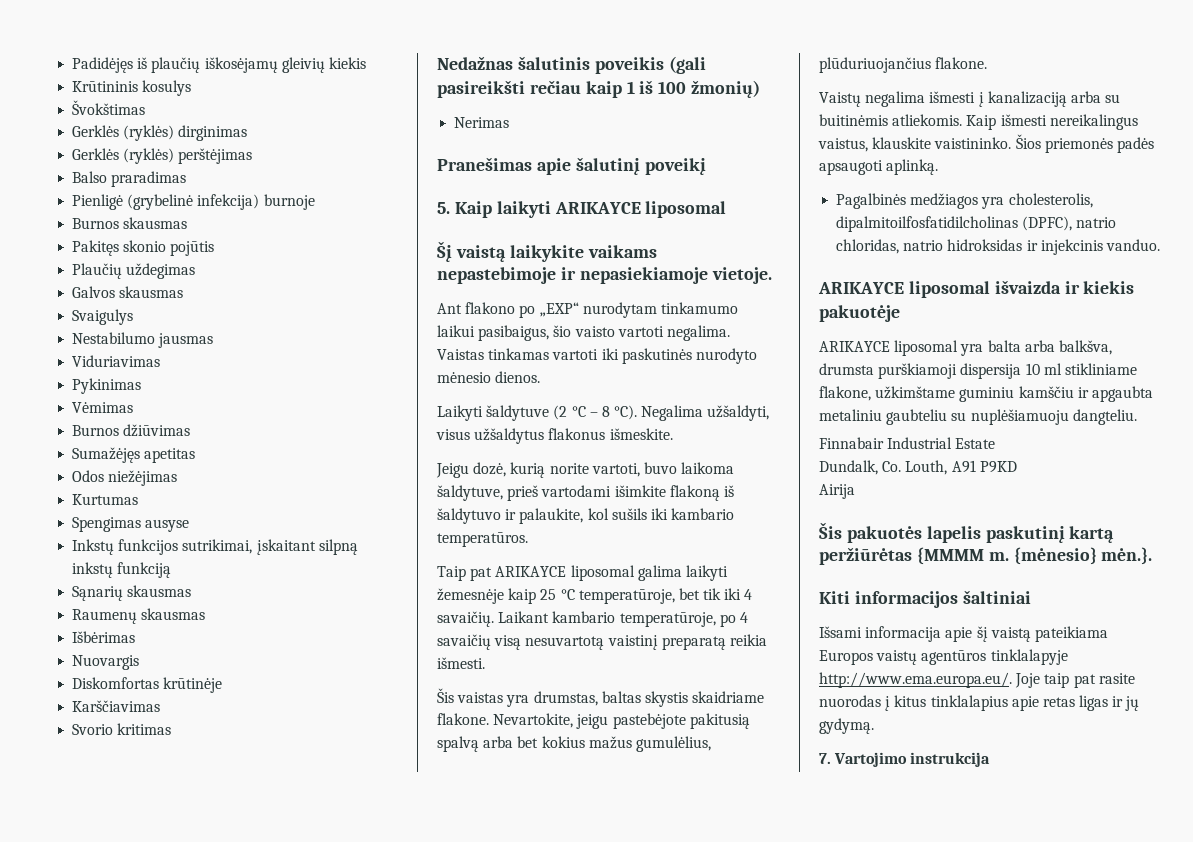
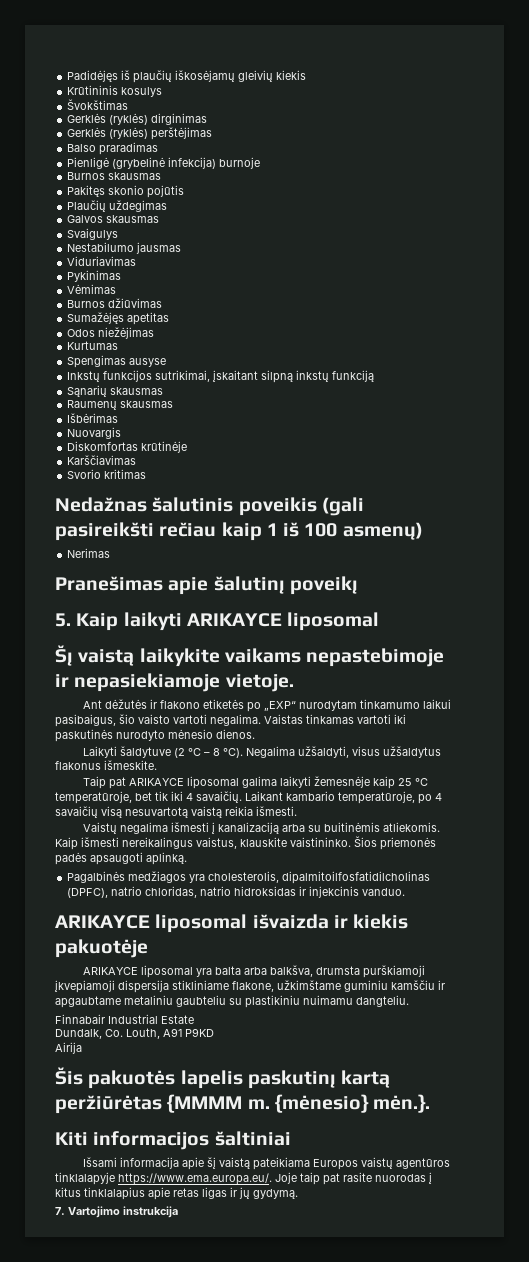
[691,80,761,98] žmonių) -> [342,522,423,540] asmenų)
[465,302,516,314] flakono -> [105,699,245,709] dėžutės ir flakono etiketės
[436,462,735,478] [437,485,734,501] [437,508,735,524] [437,532,528,547] // Jeigu dozė, kurią norite vartoti, buvo laikoma šaldytuve, prieš vartodami išimkite flakoną iš šaldytuvo ir palaukite, kol sušils iki kambario temperatūros. -> (157, 765) none
[607,635,726,650] vaistinį preparatą -> [191,806,222,818] vaistą
[437,688,765,707] [437,713,750,729] [437,736,711,752] [819,57,988,73] // Šis vaistas yra drumstas, baltas skystis skaidriame flakone. Nevartokite, jeigu pastebėjote pakitusią spalvą arba bet kokius mažus gumulėlius, plūduriuojančius flakone. -> (297, 811) none
[960,363,1062,379] dispersija 10 ml -> [54,980,169,993] įkvepiamoji dispersija
[1091,386,1153,402] apgaubta -> [55,996,121,1008] apgaubtame
[970,409,1069,425] nuplėšiamuoju -> [245,995,353,1008] plastikiniu nuimamu
[819,672,1012,688] http://www.ema.europa.eu/. -> [118,1173,272,1185] https://www.ema.europa.eu/.

